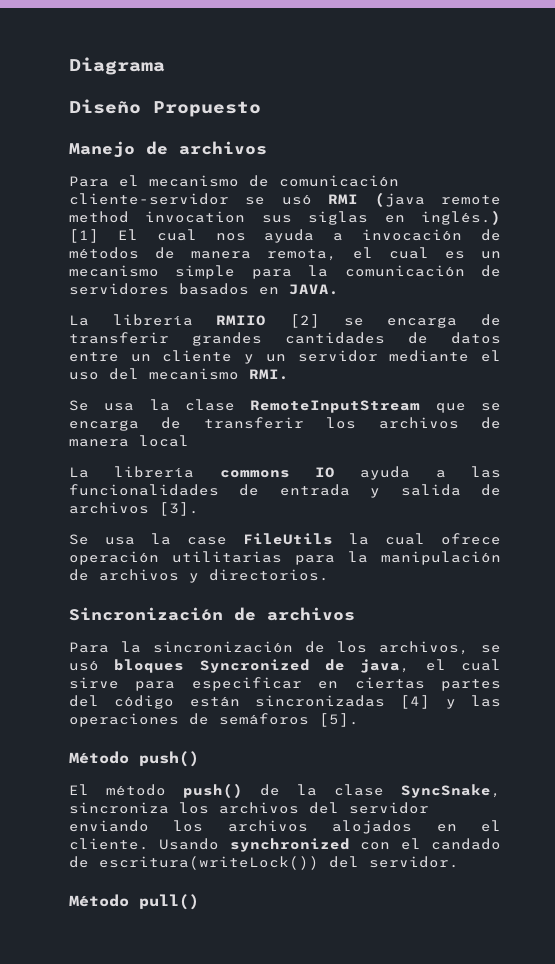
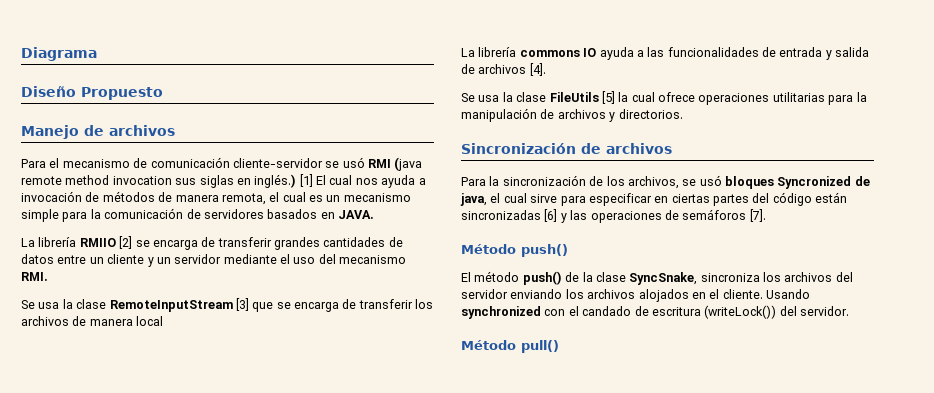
(421, 406) none -> [235,298,249,311] [3]
[159,502,199,516] [69,533,333,545] [3]. // Se usa la case FileUtils -> [529,63,546,76] [461,91,615,104] [4]. // Se usa la clase FileUtils [5]
[69,551,159,565] operación -> [698,93,770,105] operaciones
[400,695,431,709] [4] -> [544,209,558,222] [6]
[319,713,359,727] [5]. -> [749,209,766,222] [7].
[99,856,319,870] escritura(writeLock()) -> [651,305,777,319] escritura (writeLock())

